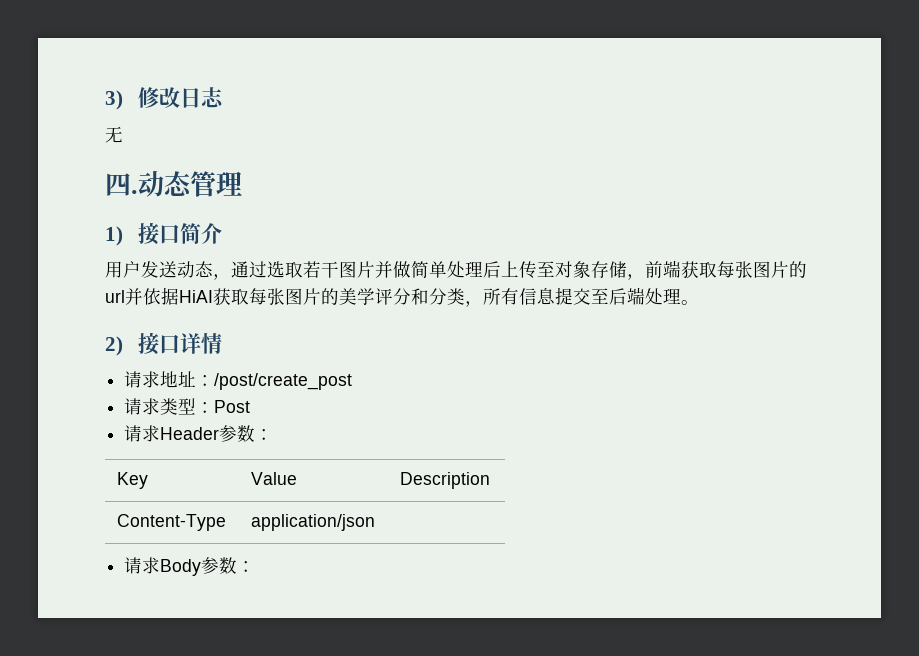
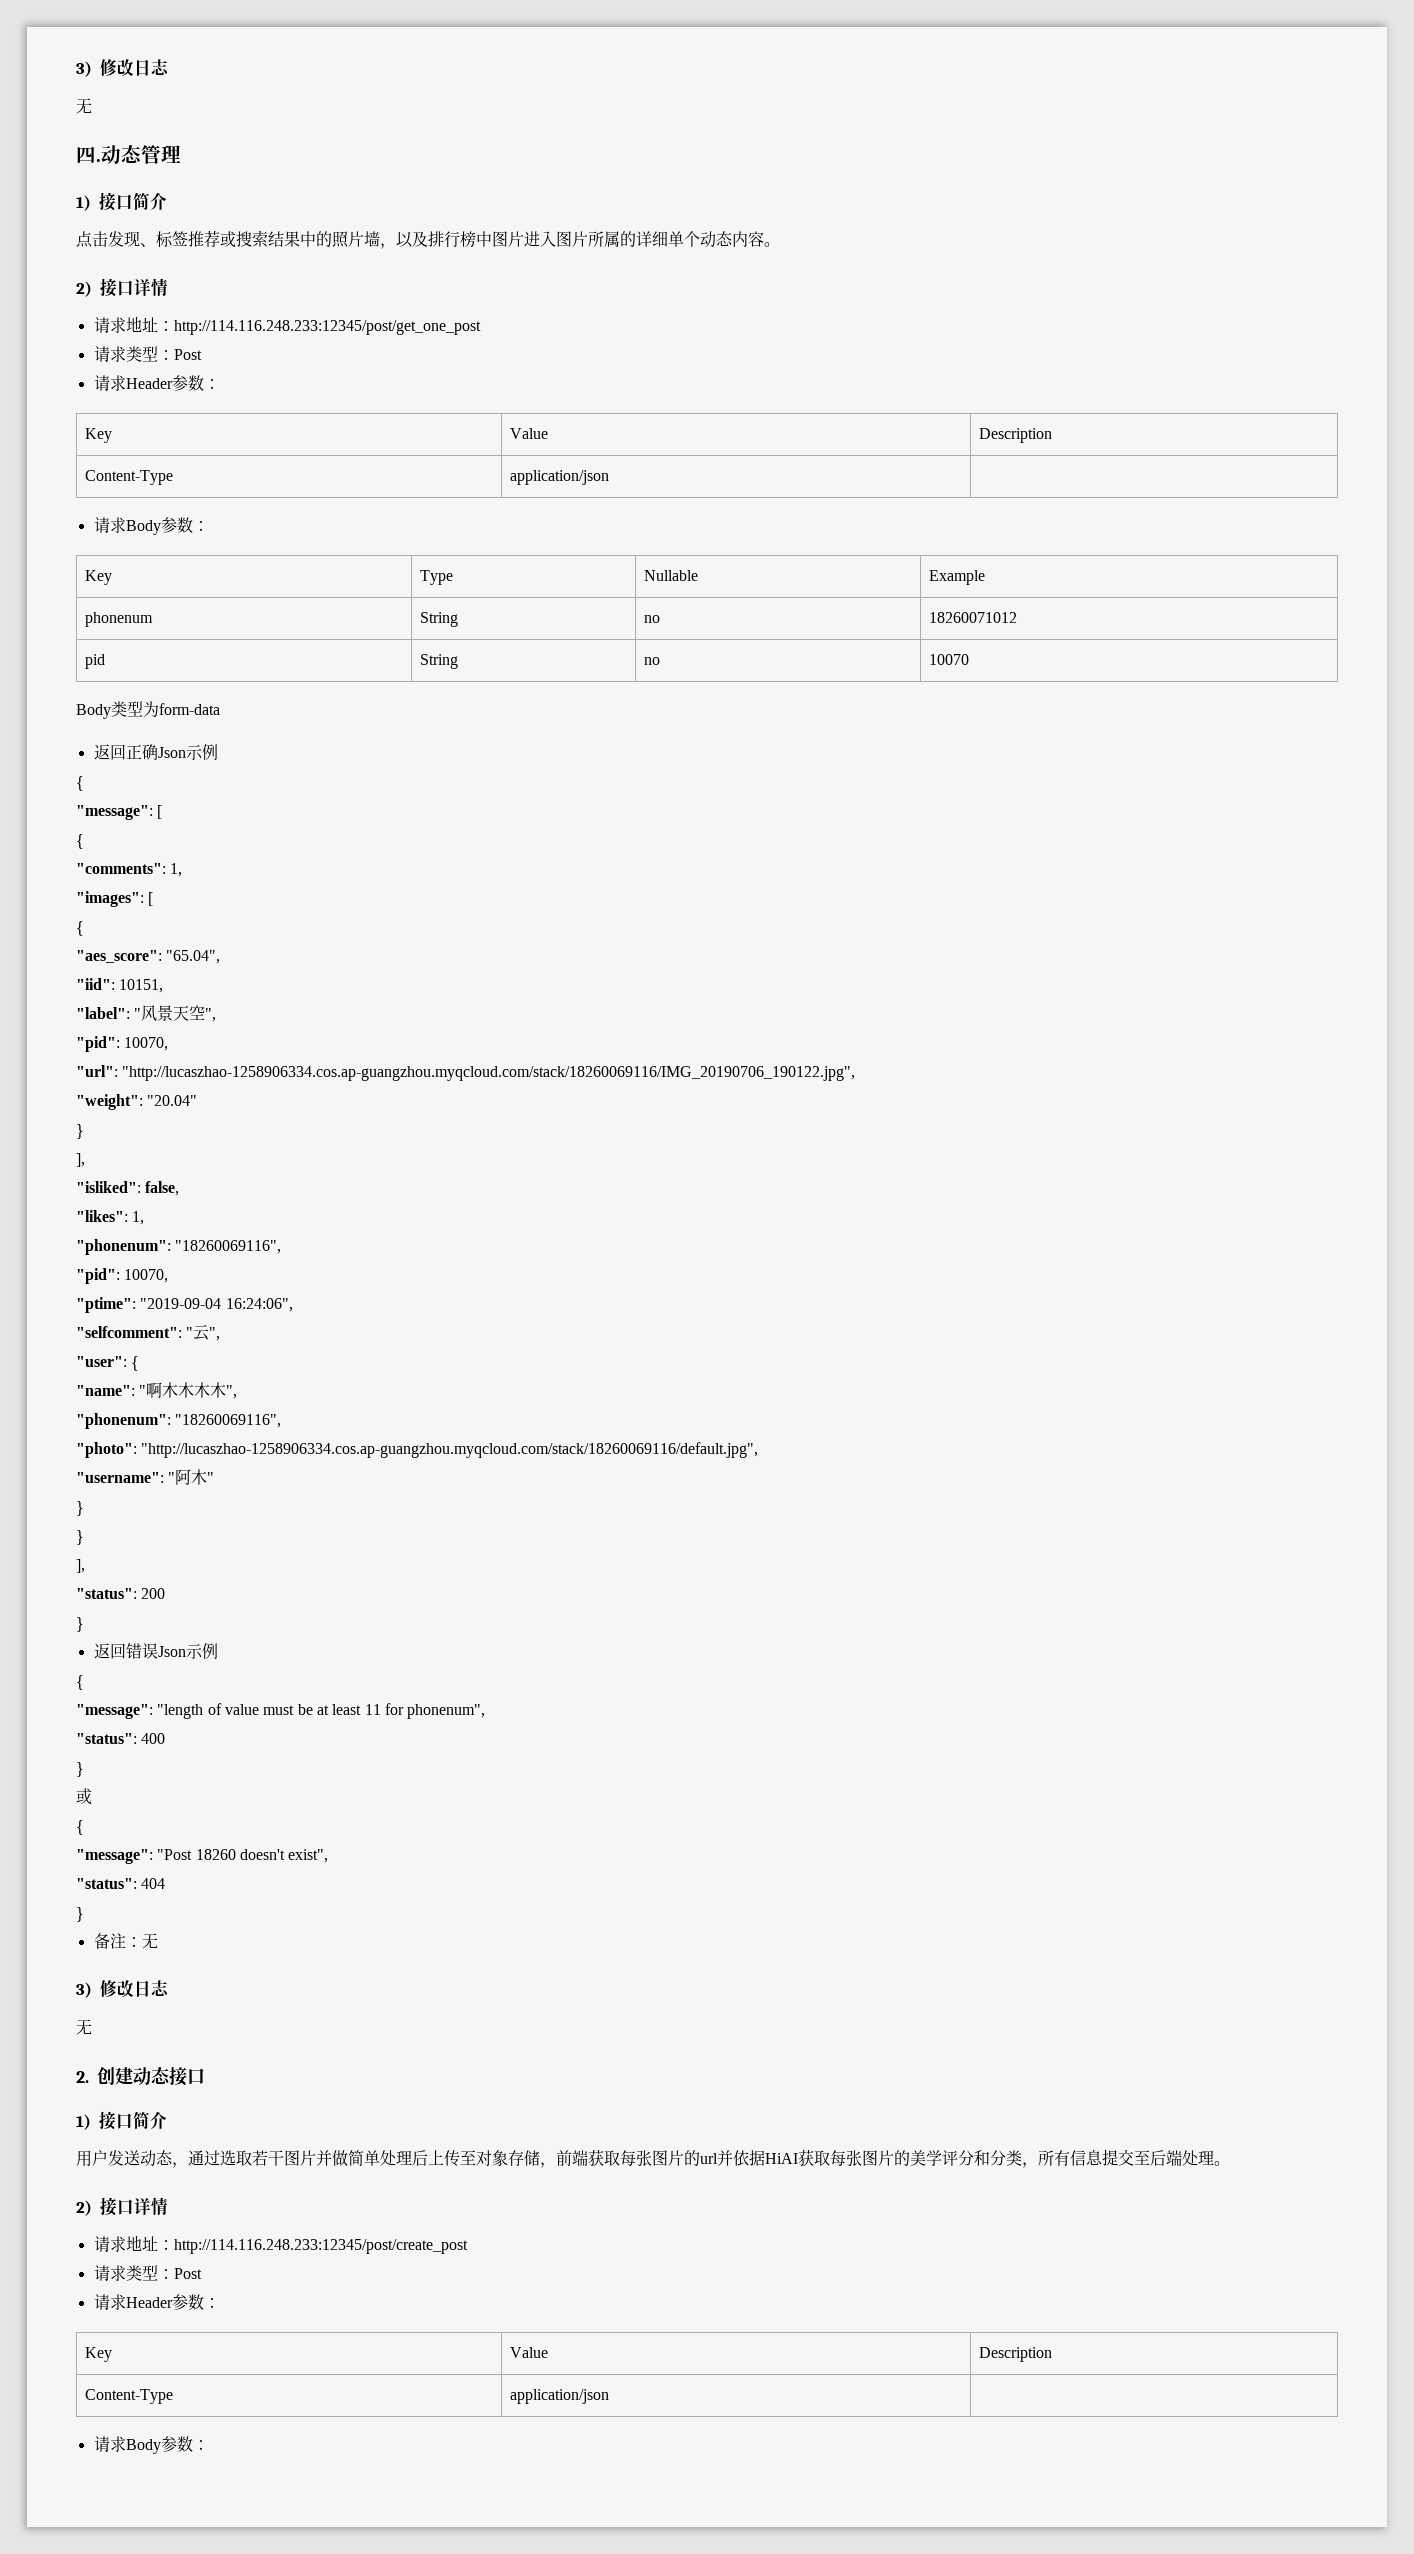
(223, 233) none -> [76,230,780,249] [76,278,168,297] [93,316,481,335] [93,346,202,362] [93,375,220,391] [85,428,113,443] [510,428,549,439] [979,428,1053,443] [85,470,174,485] [510,470,610,485] [93,517,209,535] [85,570,113,585] [420,570,454,585] [644,570,699,581] [929,570,986,585] [85,612,154,627] [420,612,459,627] [644,615,661,623] [929,612,1018,623] [85,654,106,669] [420,654,459,669] [644,657,661,665] [929,654,970,665] [76,701,220,719] [93,744,218,760] [76,776,84,791] [76,805,163,820] [76,834,84,849] [76,863,183,877] [76,891,154,907] [76,921,84,936] [76,950,221,964] [76,978,164,993] [76,1005,217,1022] [76,1036,169,1052] [76,1065,856,1081] [76,1094,198,1110] [76,1124,84,1139] [76,1153,85,1167] [76,1181,180,1196] [76,1210,145,1225] [76,1239,282,1255] [76,1268,169,1284] [76,1297,293,1313] [76,1324,221,1341] [76,1356,140,1371] [76,1382,238,1399] [76,1413,282,1429] [76,1442,759,1458] [76,1469,215,1485] [76,1501,84,1516] [76,1530,84,1545] [76,1559,85,1573] [76,1588,166,1599] [76,1617,84,1632] [93,1643,218,1659] [76,1675,84,1690] [76,1703,486,1719] [76,1733,166,1744] [76,1762,84,1777] [76,1788,92,1805] [76,1820,84,1835] [76,1849,329,1864] [76,1878,166,1889] [76,1907,84,1922] [93,1933,158,1949] [76,1980,169,1998] [76,2019,92,2035] [76,2066,205,2086] [76,2111,167,2130] // 点击发现、标签推荐或搜索结果中的照片墙，以及排行榜中图片进入图片所属的详细单个动态内容。 // 2)接口详情 // 请求地址：http://114.116.248.233:12345/post/get_one_post // 请求类型：Post // 请求Header参数： // Key | Value | Description // Content-Type | application/json | // 请求Body参数： // Key | Type | Nullable | Example // phonenum | String | no | 18260071012 // pid | String | no | 10070 // Body类型为form-data // 返回正确Json示例 // { // "message": [ // { // "comments": 1, // "images": [ // { // "aes_score": "65.04", // "iid": 10151, // "label": "风景天空", // "pid": 10070, // "url": "http://lucaszhao-1258906334.cos.ap-guangzhou.myqcloud.com/stack/18260069116/IMG_20190706_190122.jpg", // "weight": "20.04" // } // ], // "isliked": false, // "likes": 1, // "phonenum": "18260069116", // "pid": 10070, // "ptime": "2019-09-04 16:24:06", // "selfcomment": "云", // "user": { // "name": "啊木木木木", // "phonenum": "18260069116", // "photo": "http://lucaszhao-1258906334.cos.ap-guangzhou.myqcloud.com/stack/18260069116/default.jpg", // "username": "阿木" // } // } // ], // "status": 200 // } // 返回错误Json示例 // { // "message": "length of value must be at least 11 for phonenum", // "status": 400 // } // 或 // { // "message": "Post 18260 doesn't exist", // "status": 404 // } // 备注：无 // 3)修改日志 // 无 // 2.创建动态接口 // 1)接口简介
[214,373,353,390] /post/create_post -> [173,2239,468,2254] http://114.116.248.233:12345/post/create_post

